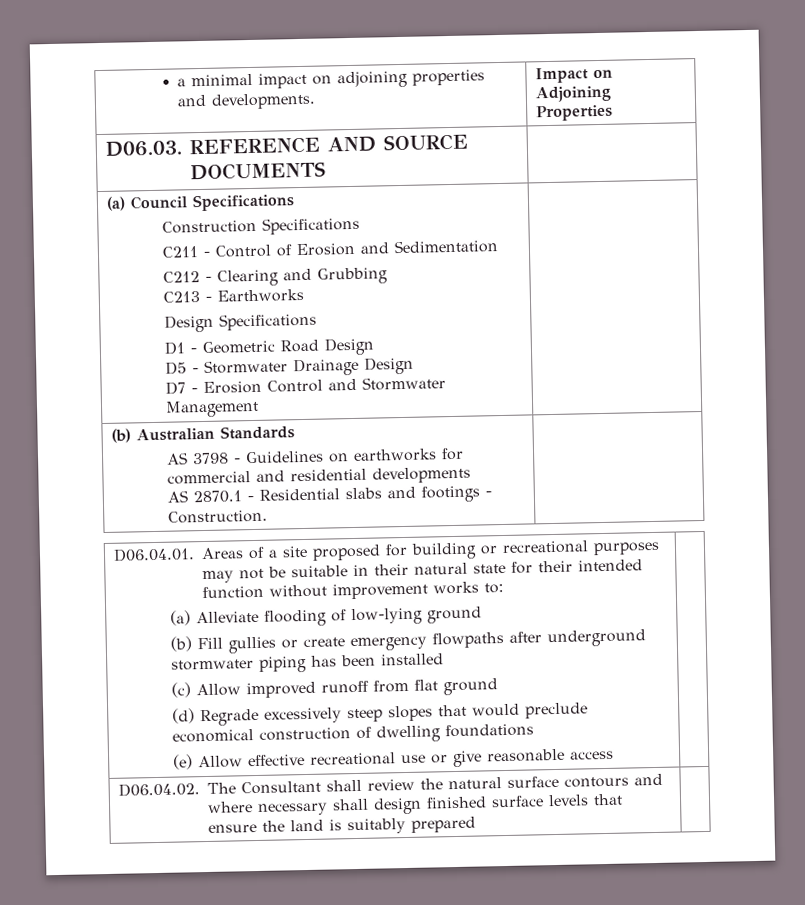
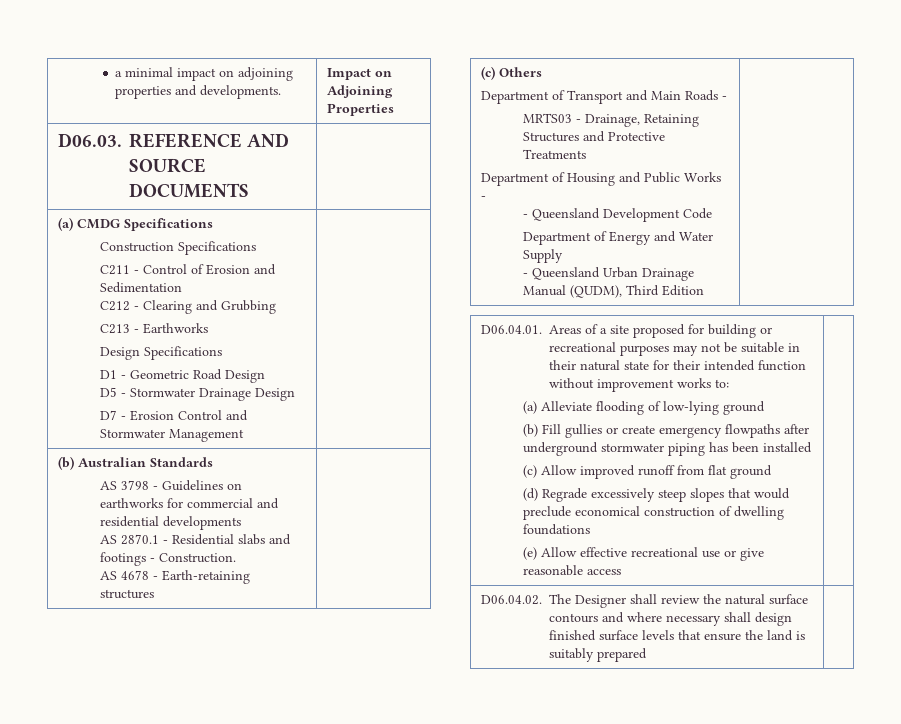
[129,195,188,210] Council -> [77,219,121,229] CMDG
(269, 516) none -> [100,570,251,584] [100,589,155,599] [481,66,543,80] [481,90,728,104] [523,113,700,127] [523,131,666,142] [523,149,587,159] [481,172,722,186] [481,196,487,200] [523,208,713,222] [523,231,714,245] [523,249,564,263] [523,267,695,281] [523,285,705,298] // AS 4678 - Earth-retaining structures | // (c) Others // Department of Transport and Main Roads - // MRTS03 - Drainage, Retaining Structures and Protective Treatments // Department of Housing and Public Works - // - Queensland Development Code // Department of Energy and Water Supply // - Queensland Urban Drainage Manual (QUDM), Third Edition
[240,780,321,795] Consultant -> [575,595,627,608] Designer

